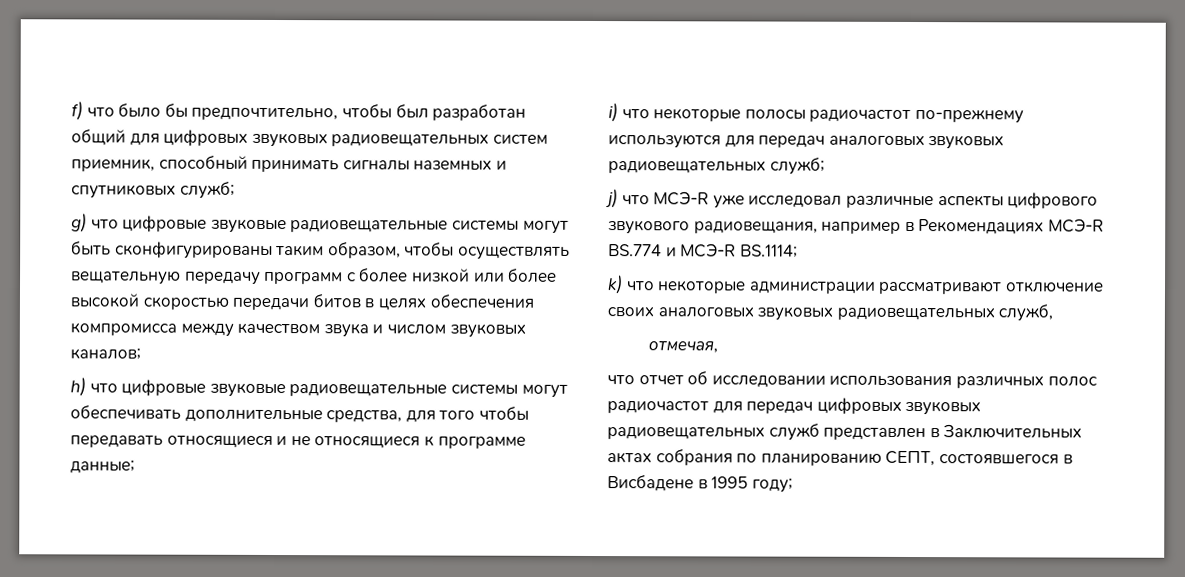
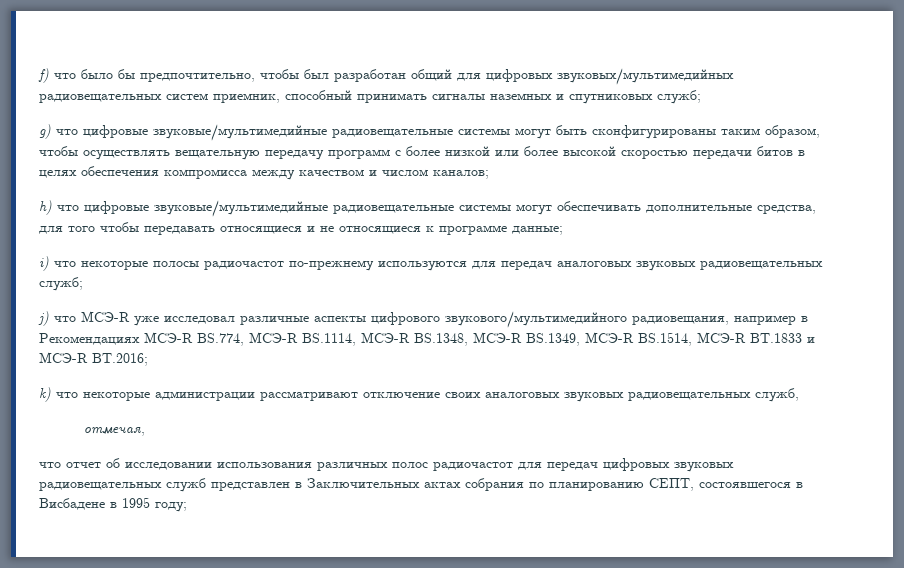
[251,132,328,148] звуковых -> [557,68,734,85] звуковых/мультимедийных
[210,218,287,234] звуковые -> [153,124,327,141] звуковые/мультимедийные
[323,323,369,338] звука -> (364, 172) none
[449,323,526,338] звуковых -> (428, 172) none
[209,382,286,398] звуковые -> [154,200,328,217] звуковые/мультимедийные
[608,220,690,235] звукового -> [445,311,627,328] звукового/мультимедийного
[608,244,662,257] BS.774 -> [197,332,802,346] BS.774, МСЭ-R BS.1114, МСЭ-R BS.1348, МСЭ-R BS.1349, МСЭ-R BS.1514, МСЭ-R BT.1833
[739,244,798,258] BS.1114; -> [92,353,148,366] BT.2016;

